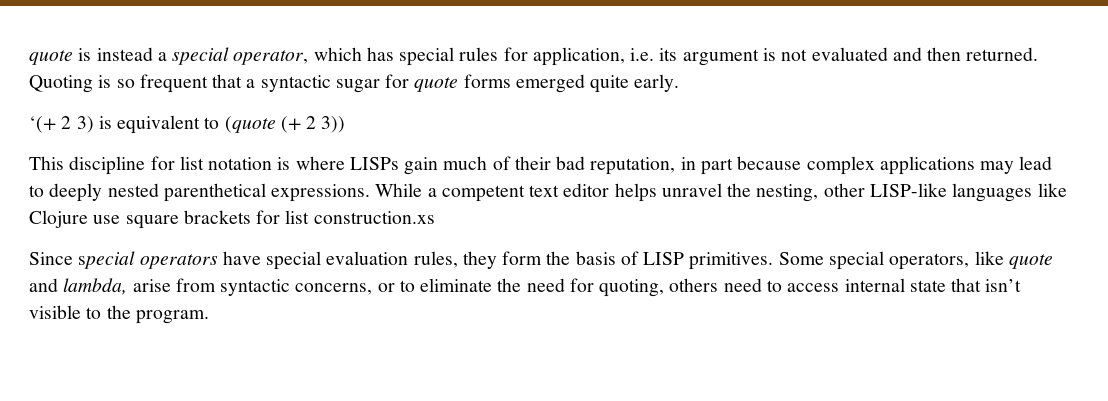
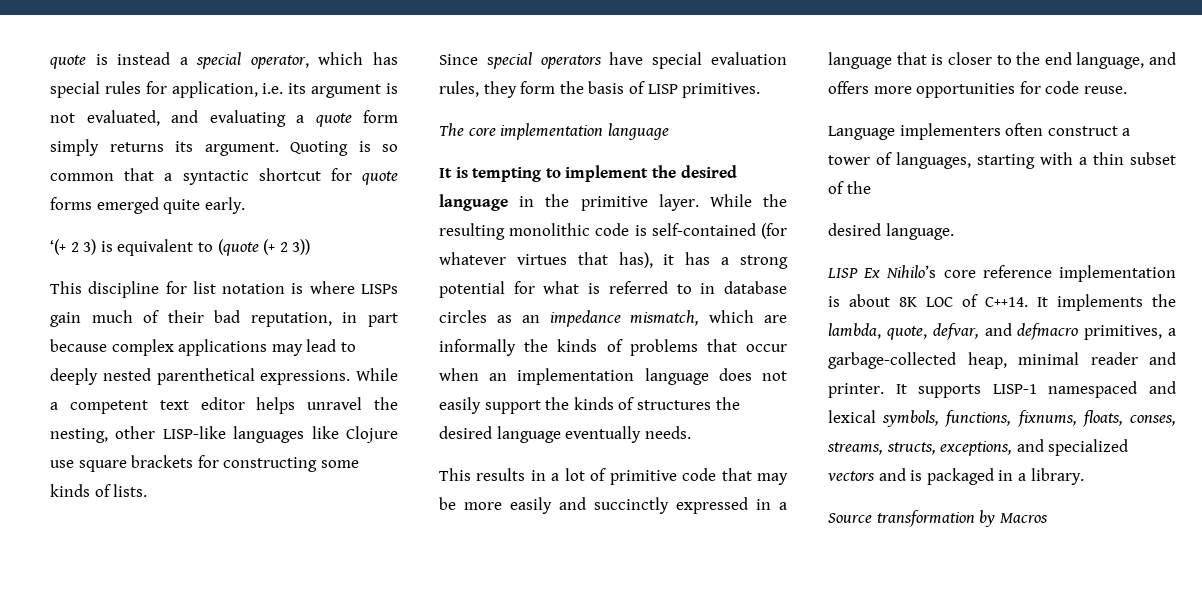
[811,47,1039,61] evaluated and then returned. -> [86,110,398,127] [50,139,279,156] evaluated, and evaluating a quote form simply returns its argument.
[139,74,208,93] frequent -> [50,173,114,181] common
[335,79,380,93] sugar -> [258,168,321,181] shortcut
[285,210,435,224] list construction.xs -> [223,457,359,472] [50,484,148,497] constructing some kinds of lists.
[778,251,1053,270] [29,278,1022,297] [29,305,209,324] Some special operators, like quote and lambda, arise from syntactic concerns, or to eliminate the need for quoting, others need to access internal state that isn’t visible to the program. -> [439,123,669,140] [439,165,737,182] [439,194,787,211] [439,223,787,240] [439,252,788,269] [439,281,787,298] [439,310,787,327] [439,339,787,356] [439,368,787,385] [439,397,740,414] [439,426,691,443] [439,468,788,485] [439,497,787,514] [828,52,1176,69] [828,81,1127,98] [828,123,1131,140] [828,152,1176,169] [828,181,871,194] [828,223,954,240] [827,265,1176,282] [828,294,1176,311] [828,323,1176,340] [828,352,1176,369] [828,381,1176,398] [828,410,1176,427] [827,439,1129,456] [828,468,1084,485] [828,510,1048,527] // The core implementation language // It is tempting to implement the desired language in the primitive layer. While the resulting monolithic code is self-contained (for whatever virtues that has), it has a strong potential for what is referred to in database circles as an impedance mismatch, which are informally the kinds of problems that occur when an implementation language does not easily support the kinds of structures the desired language eventually needs. // This results in a lot of primitive code that may be more easily and succinctly expressed in a language that is closer to the end language, and offers more opportunities for code reuse. // Language implementers often construct a tower of languages, starting with a thin subset of the // desired language. // LISP Ex Nihilo’s core reference implementation is about 8K LOC of C++14. It implements the lambda, quote, defvar, and defmacro primitives, a garbage-collected heap, minimal reader and printer. It supports LISP-1 namespaced and lexical symbols, functions, fixnums, floats, conses, streams, structs, exceptions, and specialized vectors and is packaged in a library. // Source transformation by Macros

